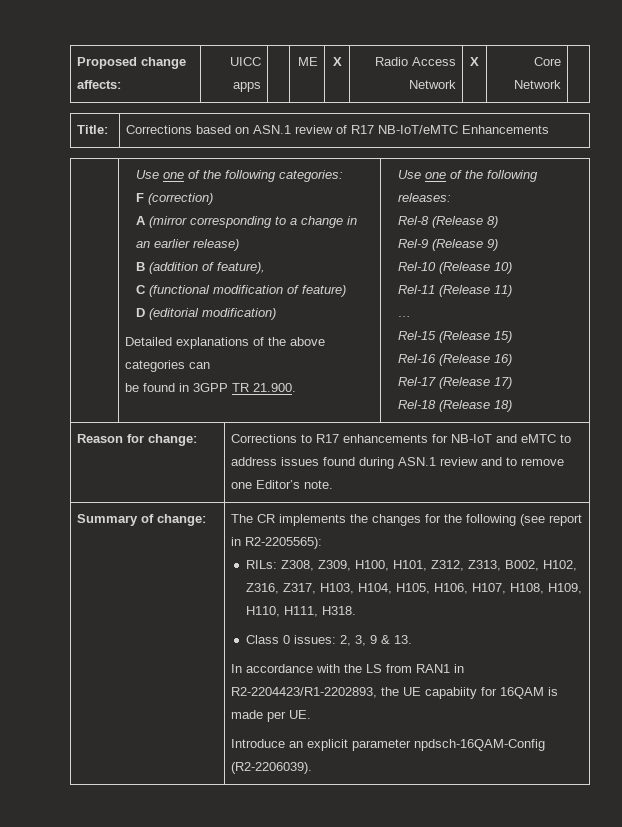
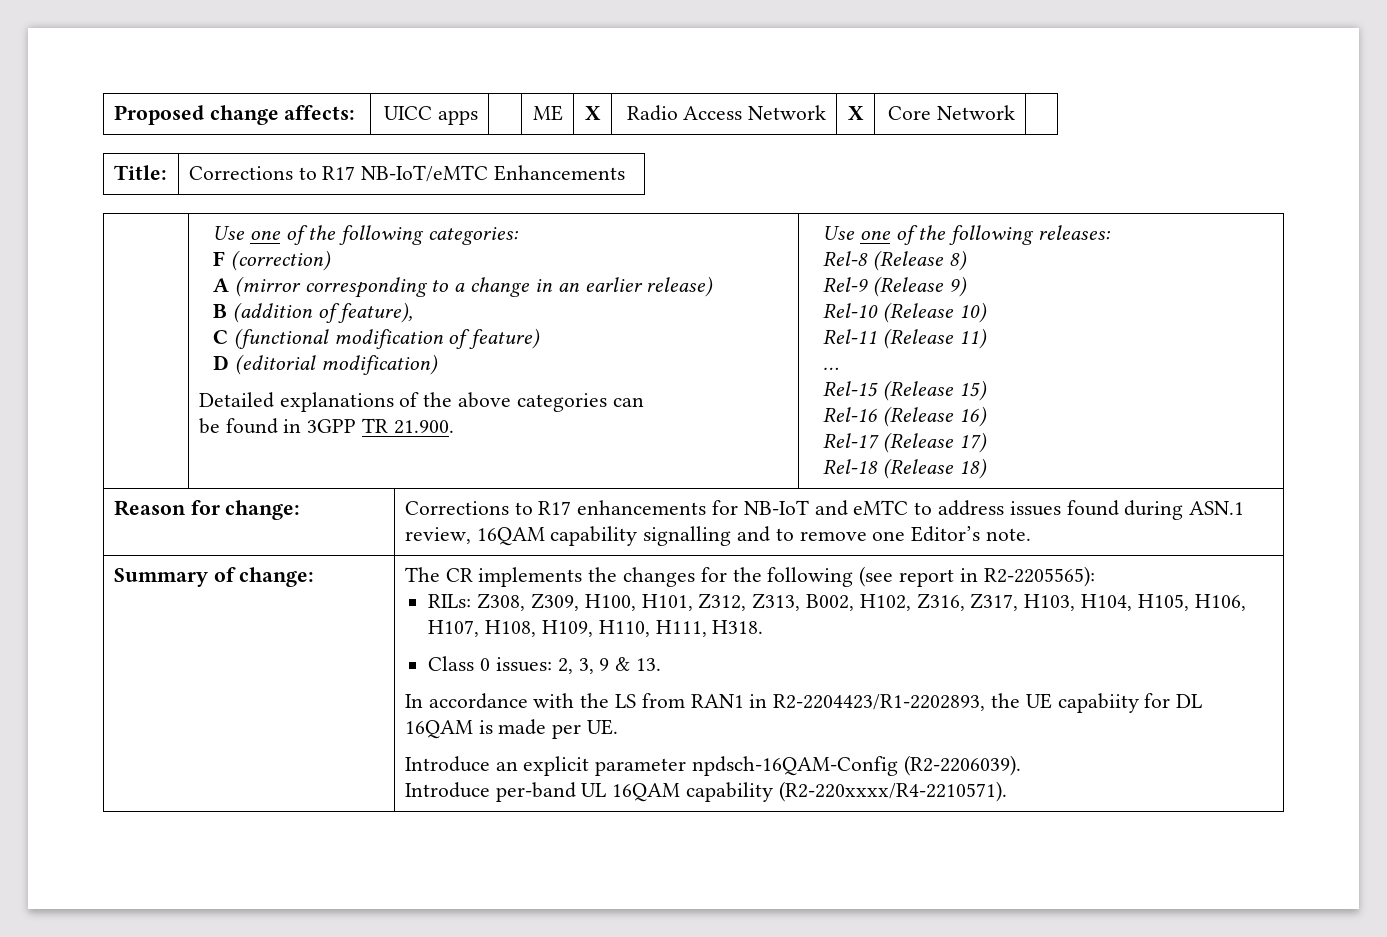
[196,125,348,134] based on ASN.1 review of -> [298,167,317,180] to
[440,457,479,466] review -> [404,526,732,546] review, 16QAM capability signalling
(498, 691) none -> [1176,694,1203,708] DL
(313, 768) none -> [404,781,1007,802] // Introduce per-band UL 16QAM capability (R2-220xxxx/R4-2210571).

